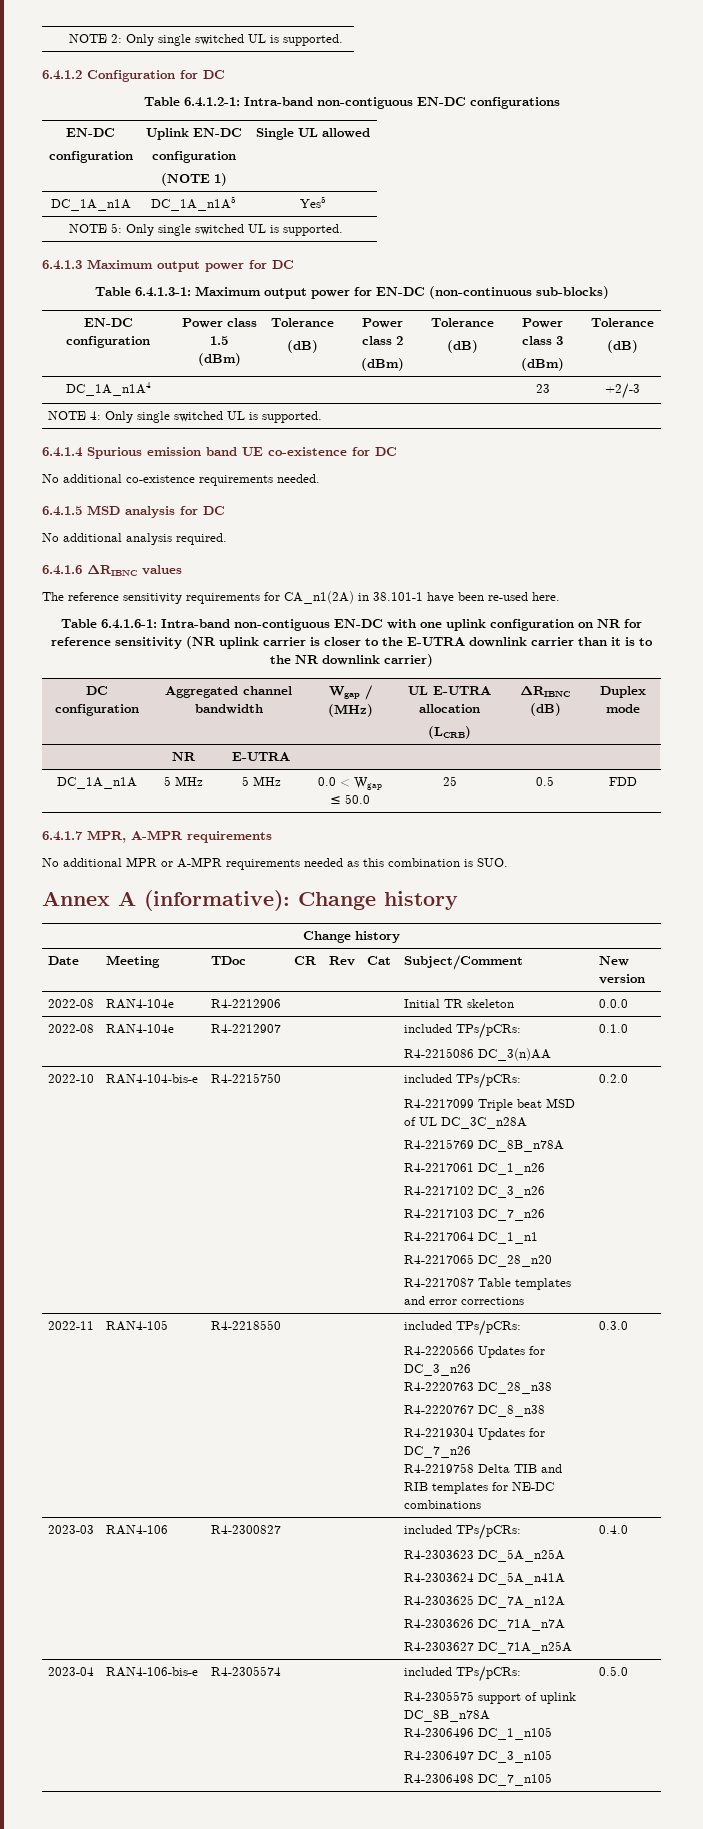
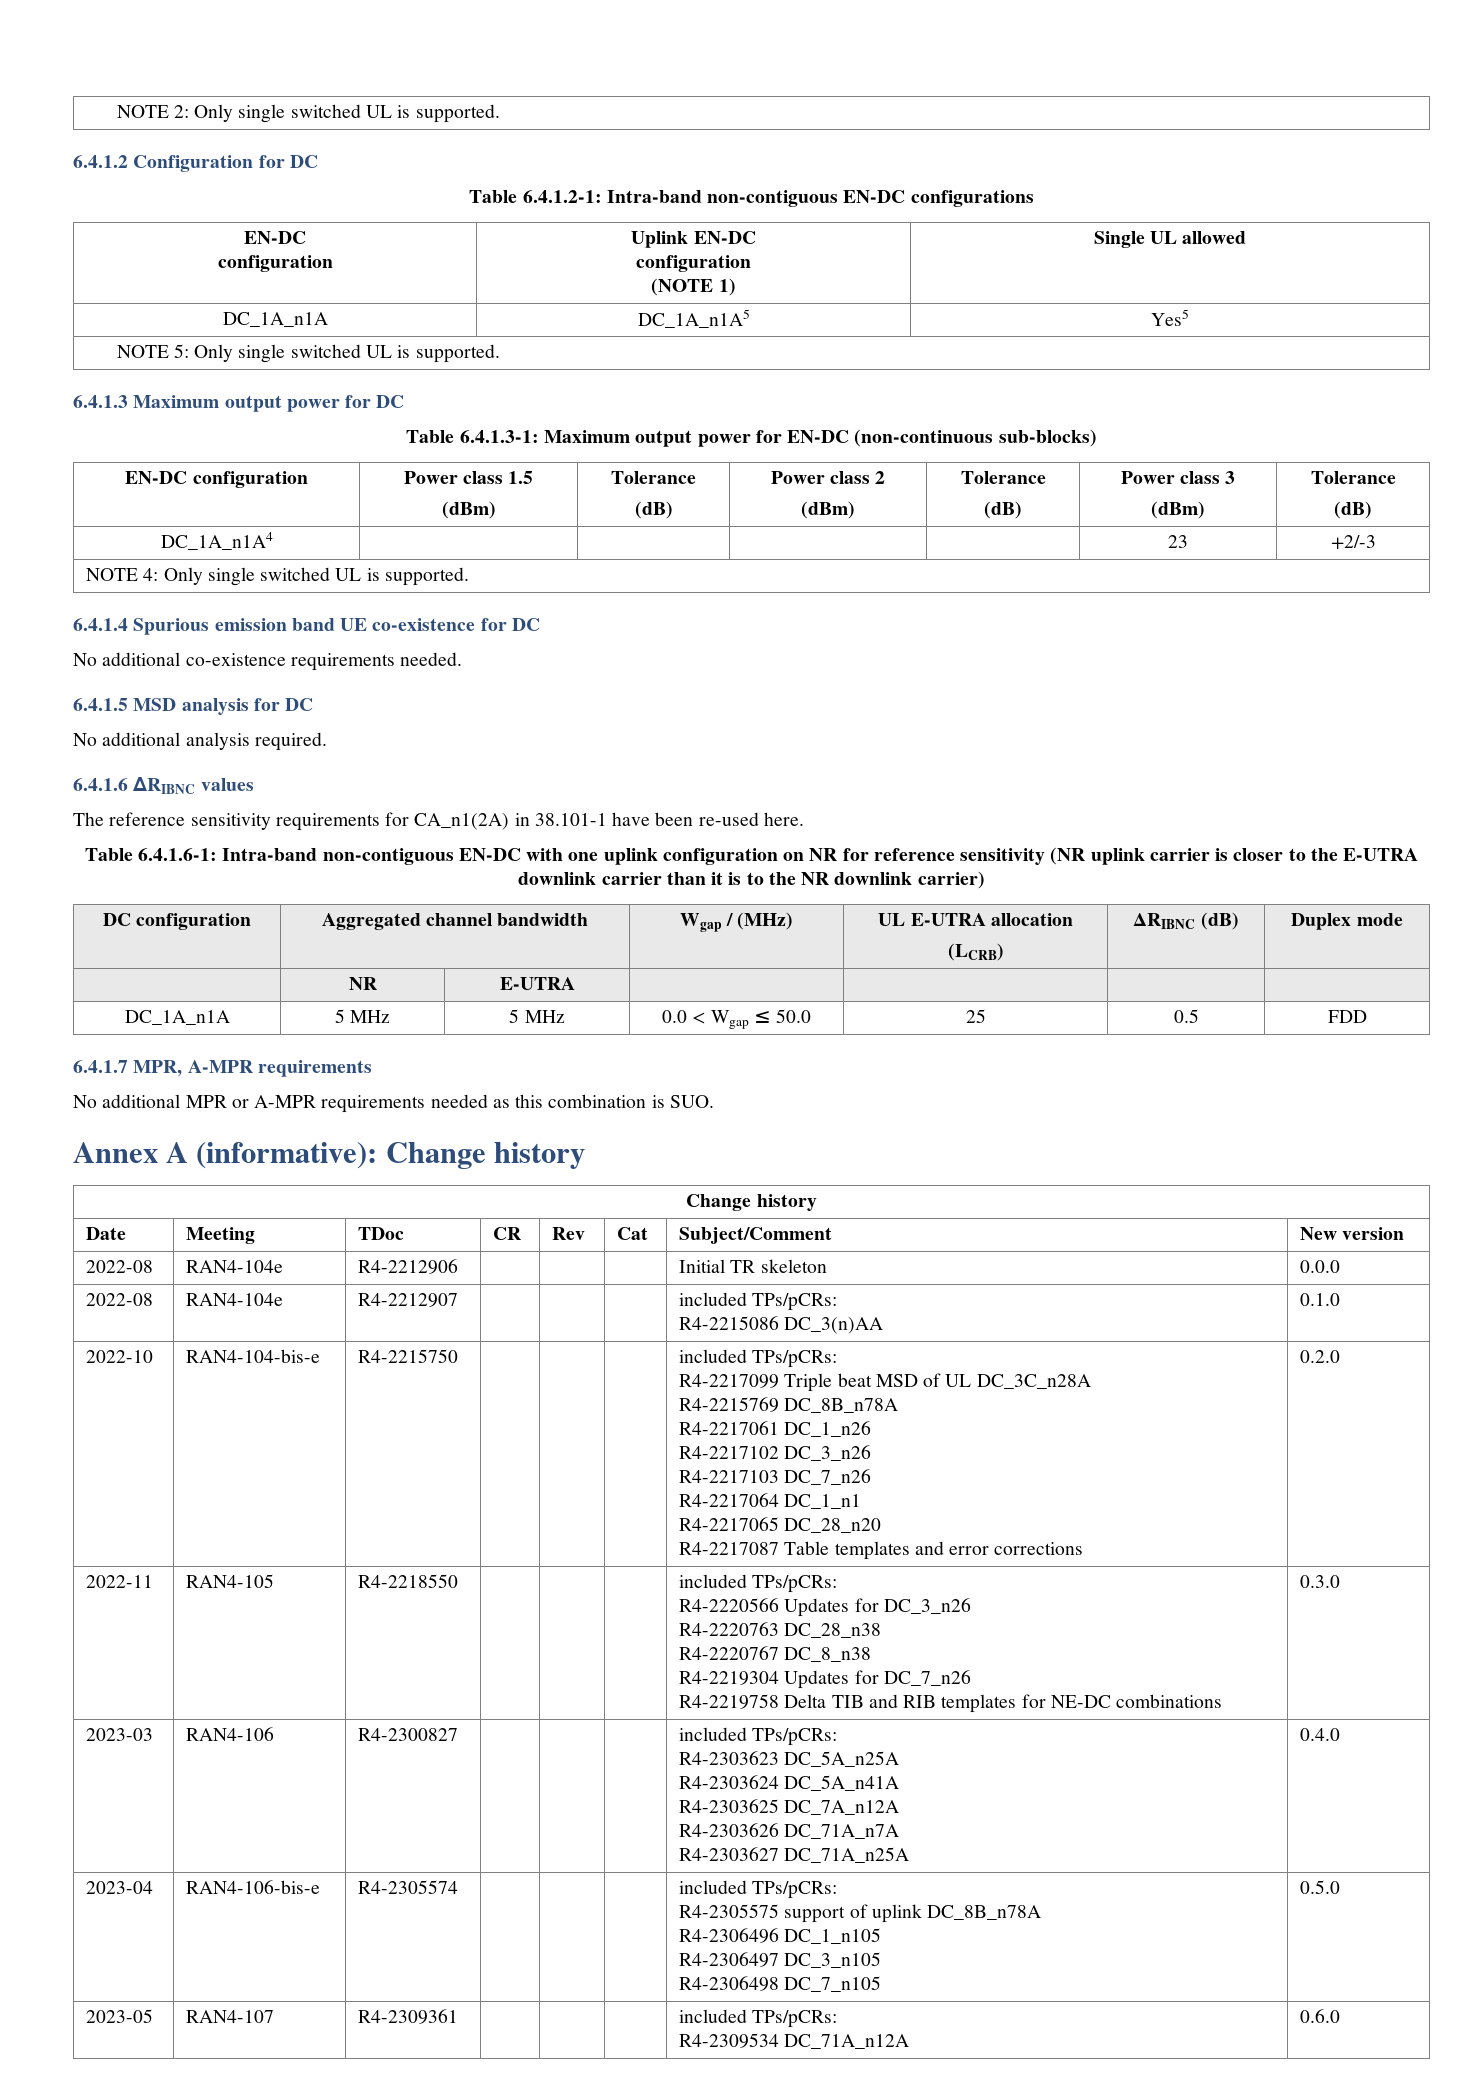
(628, 1671) none -> [86,2009,154,2023] [186,2010,275,2023] [358,2009,459,2024] [679,2009,838,2028] [679,2033,910,2049] [1300,2009,1341,2023] // 2023-05 | RAN4-107 | R4-2309361 | | | | included TPs/pCRs: // R4-2309534 DC_71A_n12A | 0.6.0

